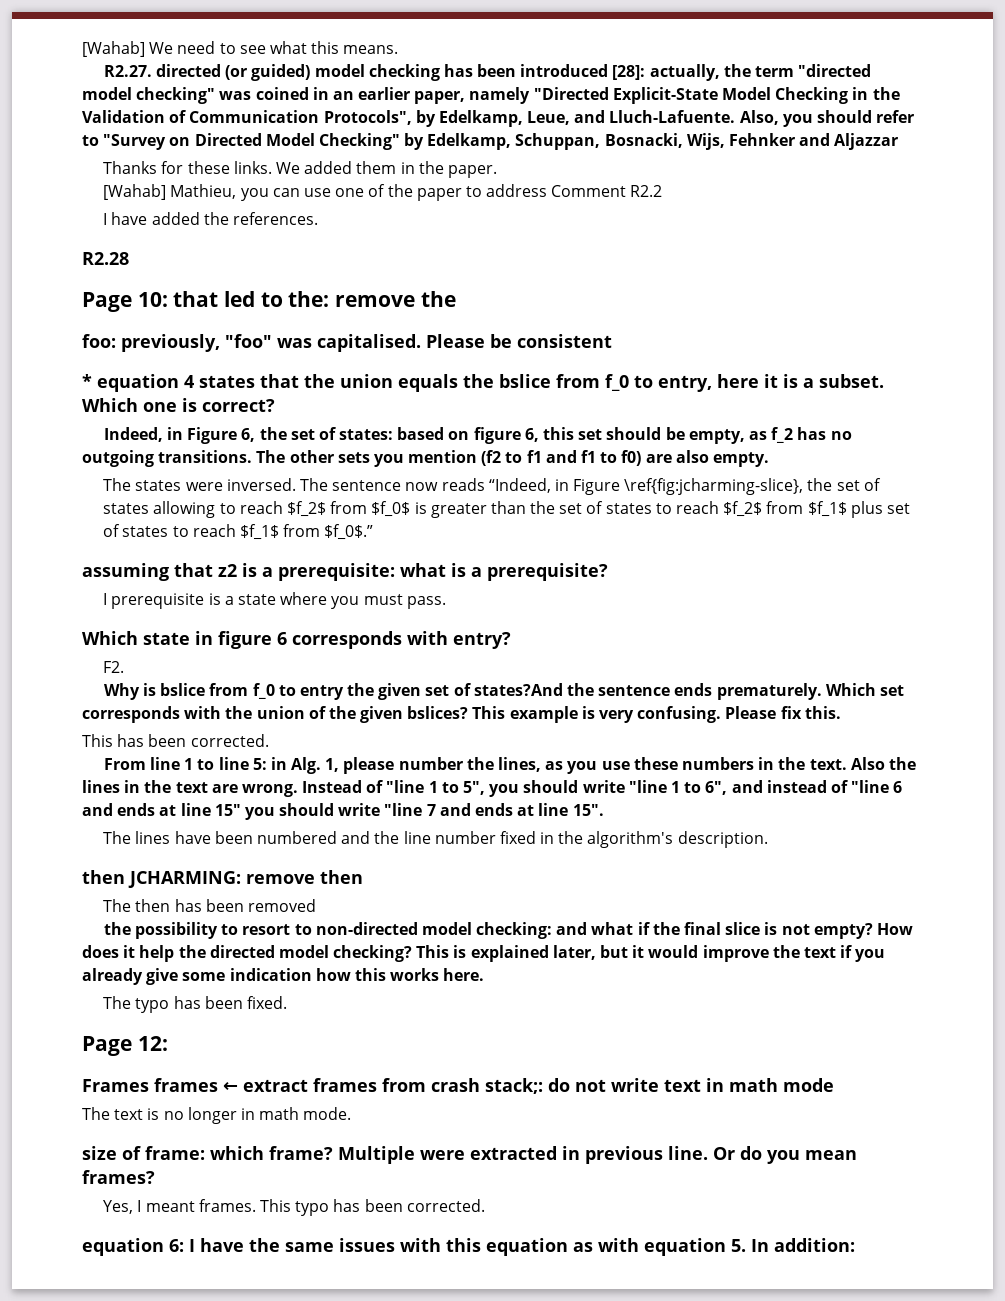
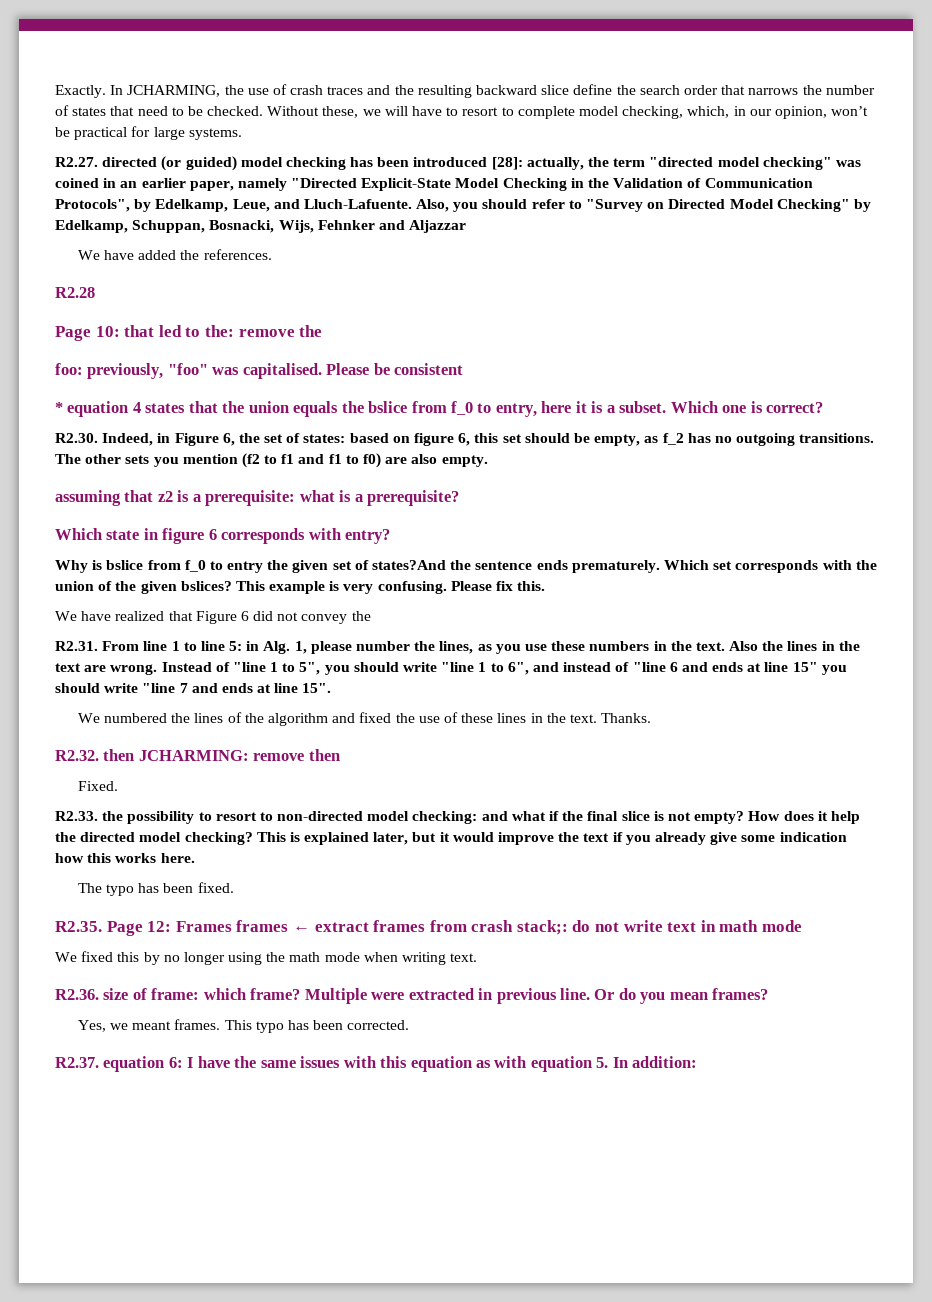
[82,41,399,57] [Wahab] We need to see what this means. -> [55,84,875,98] [55,105,869,119] [55,126,242,140] Exactly. In JCHARMING, the use of crash traces and the resulting backward slice define the search order that narrows the number of states that need to be checked. Without these, we will have to resort to complete model checking, which, in our opinion, won’t be practical for large systems.
[103,161,497,178] [103,184,663,201] [103,213,108,225] Thanks for these links. We added them in the paper. // [Wahab] Mathieu, you can use one of the paper to address Comment R2.2 // I -> [77,250,100,260] We
(275, 405) none -> [55,433,98,443] R2.30.
[103,478,881,495] [103,501,910,518] [103,524,374,540] // The states were inversed. The sentence now reads “Indeed, in Figure \ref{fig:jcharming-slice}, the set of states allowing to reach $f_2$ from $f_0$ is greater than the set of states to reach $f_2$ from $f_1$ plus set of states to reach $f_1$ from $f_0$.” -> (488, 461) none
[103,592,446,609] // I prerequisite is a state where you must pass. -> (460, 498) none
[103,661,125,673] // F2. -> (391, 536) none
[82,734,269,747] This has been corrected. // -> [55,611,371,624] [55,641,98,651] We have realized that Figure 6 did not convey the // R2.31.
[103,831,768,848] The lines have been numbered and the line number fixed in the algorithm's description. // -> [77,712,652,726] [55,750,99,761] We numbered the lines of the algorithm and fixed the use of these lines in the text. Thanks. // R2.32.
[103,899,317,912] The then has been removed // -> [77,781,118,791] [55,811,98,821] Fixed. // R2.33.
(288, 1002) none -> [55,921,102,932] R2.35.
(168, 1043) // -> (172, 926) none
[82,1107,352,1124] The text is no longer in math mode. // -> [55,951,478,965] [55,989,99,1000] We fixed this by no longer using the math mode when writing text. // R2.36.
[137,1200,142,1212] I -> [110,1023,129,1030] we
(485, 1205) none -> [55,1057,99,1068] R2.37.

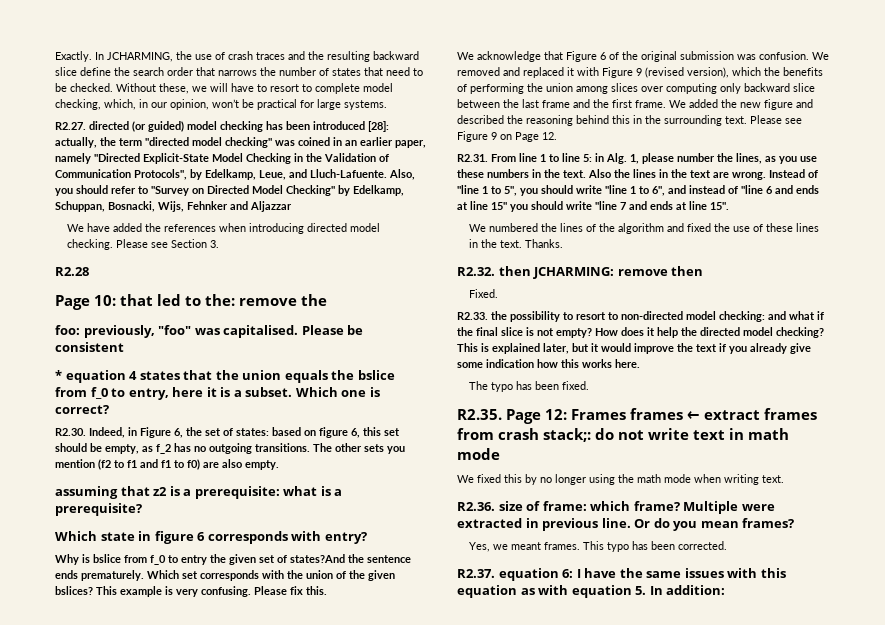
[203,249,272,260] references. -> [164,223,381,234] [67,239,220,250] references when introducing directed model checking. Please see Section 3.
[81,611,165,621] have realized -> [477,51,541,62] acknowledge
[253,611,371,624] did not convey the -> [609,51,829,62] [457,67,823,78] [457,83,815,94] [457,99,813,110] [457,115,802,126] [457,131,557,142] of the original submission was confusion. We removed and replaced it with Figure 9 (revised version), which the benefits of performing the union among slices over computing only backward slice between the last frame and the first frame. We added the new figure and described the reasoning behind this in the surrounding text. Please see Figure 9 on Page 12.

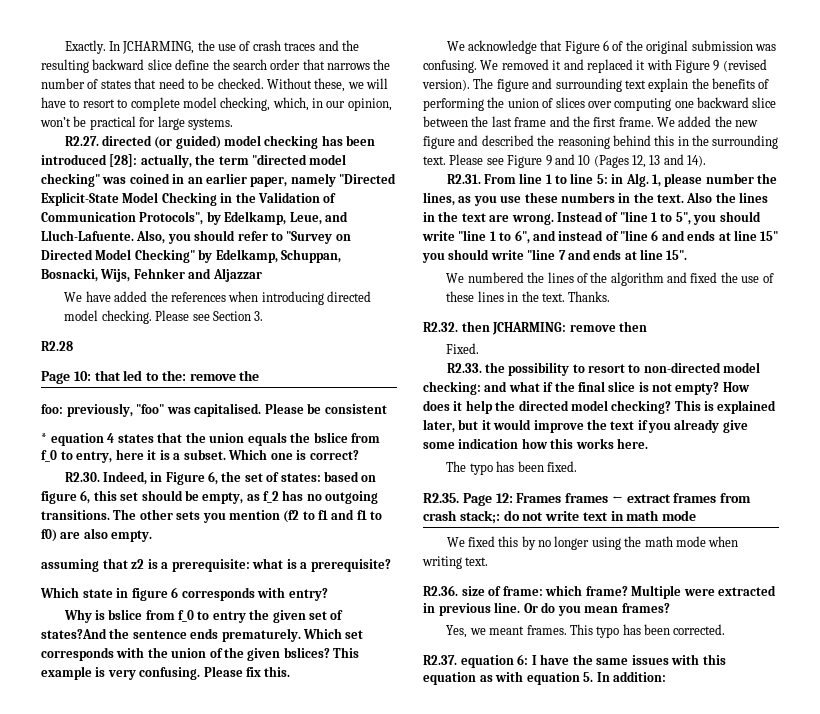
[759,51,809,60] confusion. -> [423,60,477,73] confusing.
(500, 71) none -> [552,60,562,70] it
[687,67,761,78] version), which -> [422,78,689,92] version). The figure and surrounding text explain
[576,86,608,94] among -> [542,98,554,108] of
[720,83,741,94] only -> [674,101,694,108] one
[500,132,557,142] on Page 12. -> [554,154,707,168] and 10 (Pages 12, 13 and 14).

